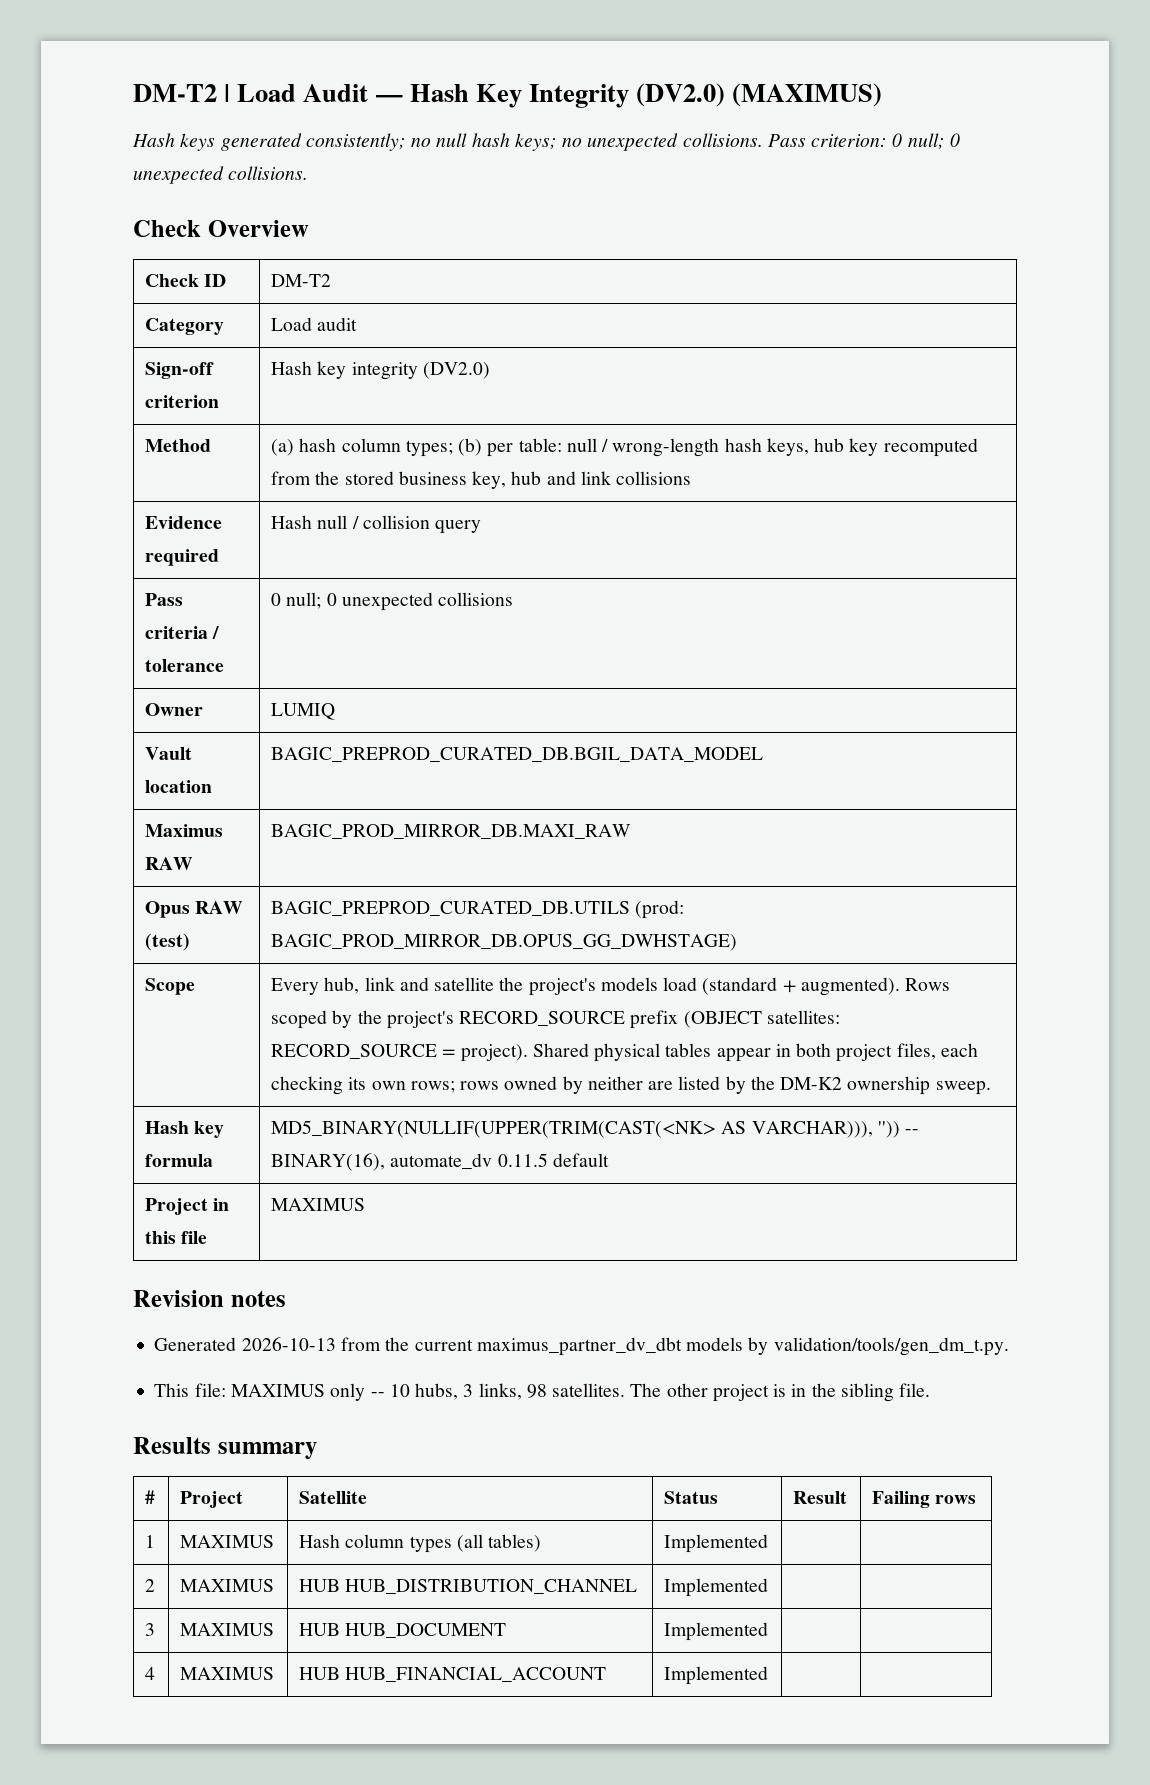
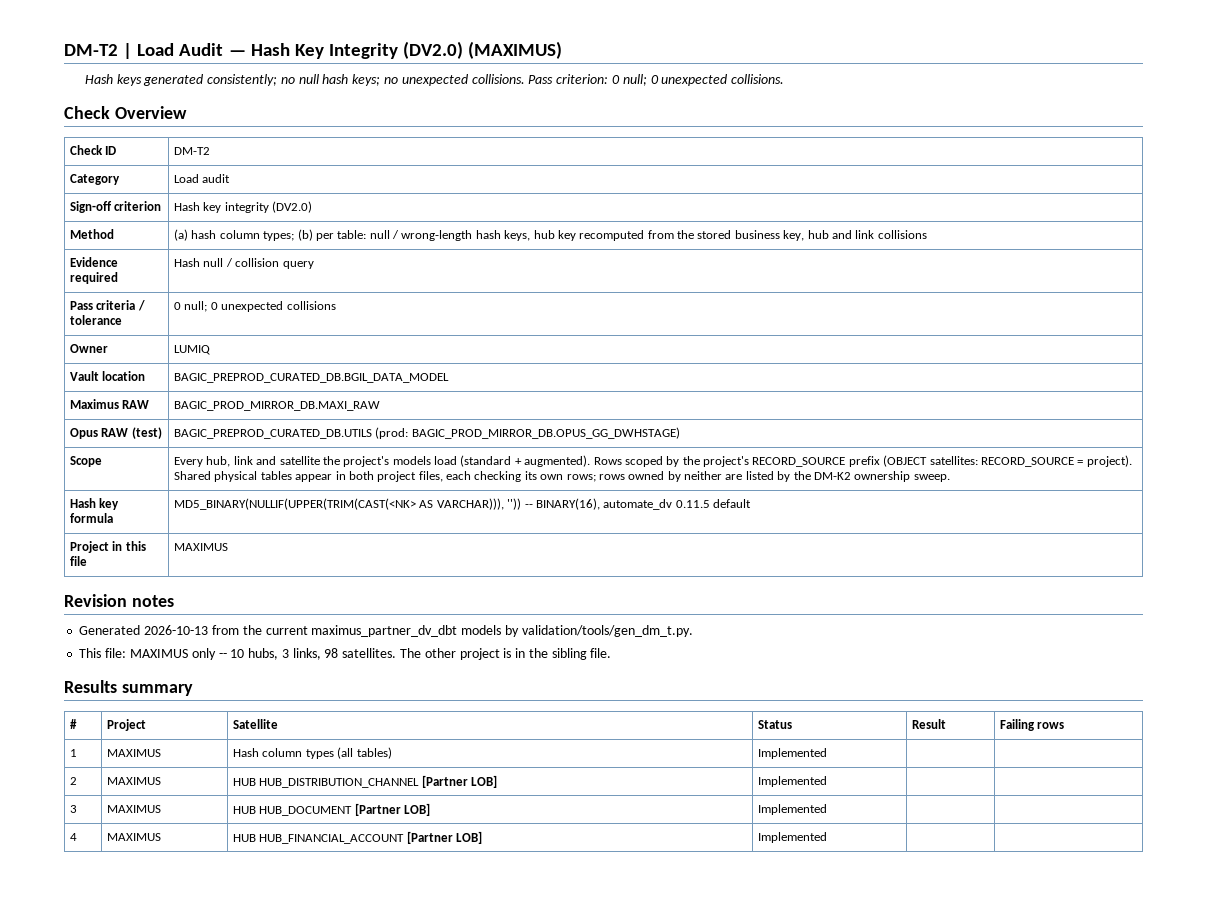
(638, 1586) none -> [421,775,498,788] [Partner LOB]
(507, 1630) none -> [354,803,431,816] [Partner LOB]
(607, 1674) none -> [406,831,483,844] [Partner LOB]

